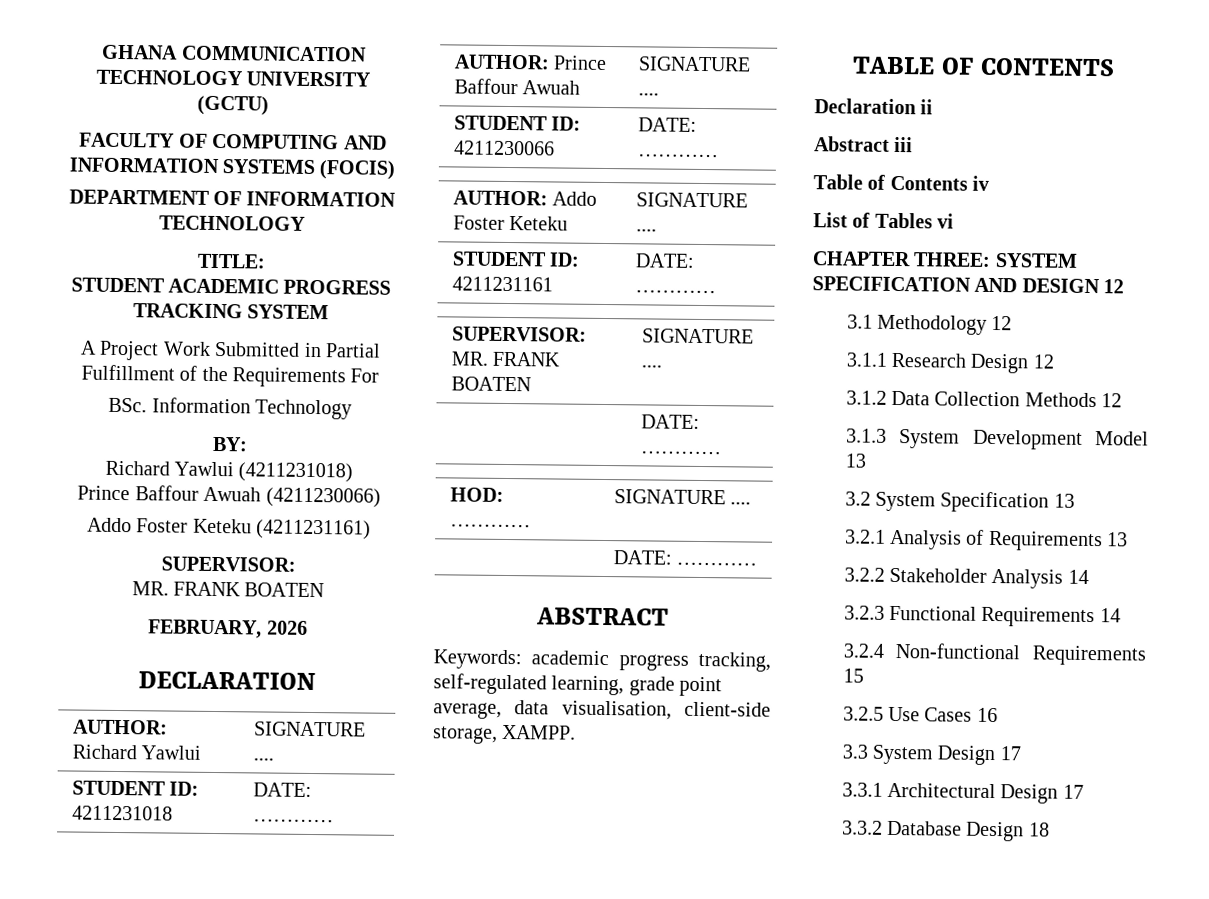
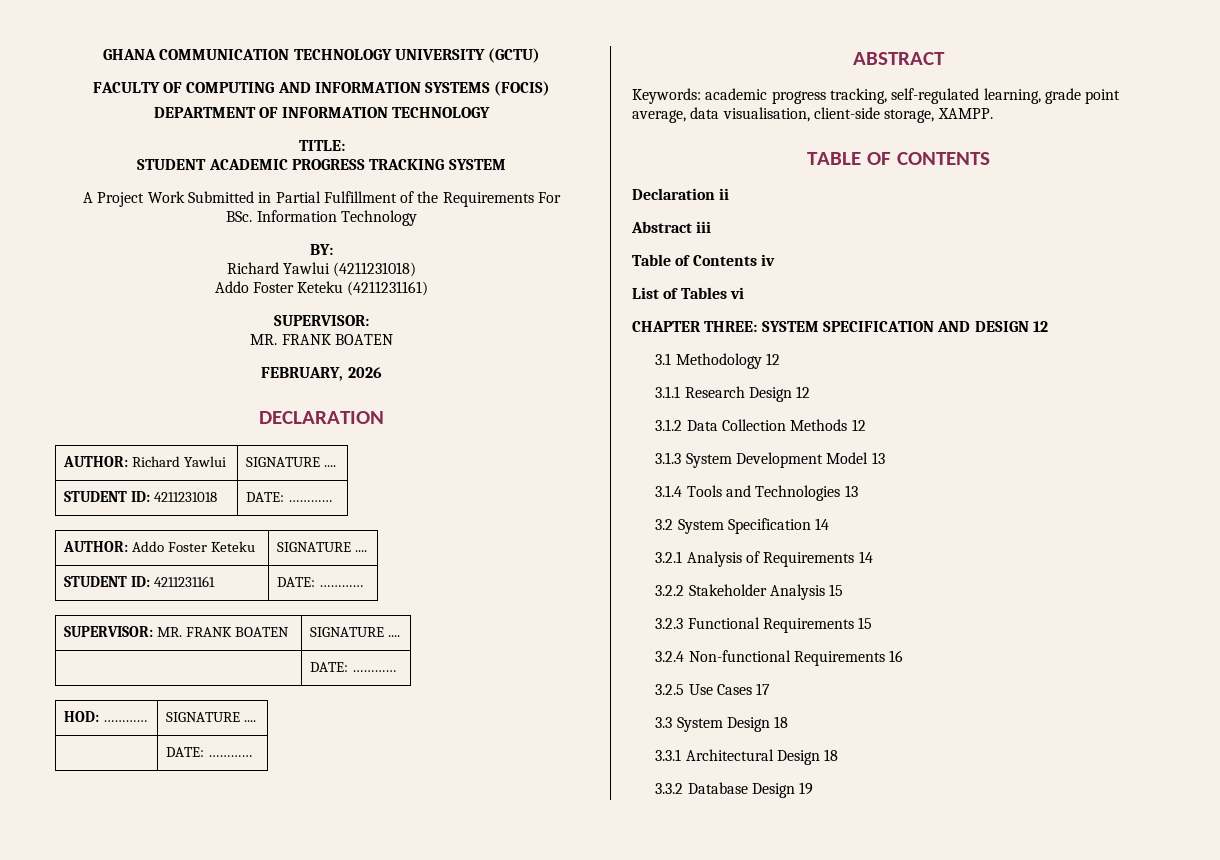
[77,485,381,508] // Prince Baffour Awuah (4211230066) -> (417, 269) none
[453,54,608,71] [453,78,581,95] [637,56,751,72] [637,92,659,96] [453,115,582,131] [453,140,555,156] [637,117,697,132] [637,153,719,158] // AUTHOR: Prince Baffour Awuah | SIGNATURE .... // STUDENT ID: 4211230066 | DATE: ………… -> (332, 501) none
(866, 460) none -> [655,485,858,501] // 3.1.4 Tools and Technologies 13
[1053,493,1075,508] 13 -> [815,518,830,530] 14
[1107,532,1129,547] 13 -> [858,551,873,563] 14
[1067,569,1089,584] 14 -> [829,584,844,596] 15
[1099,608,1121,623] 14 -> [858,617,873,629] 15
[842,668,864,683] 15 -> [889,650,904,662] 16
[976,707,998,723] 16 -> [756,683,771,695] 17
[999,746,1021,761] 17 -> [774,716,789,728] 18
[1062,784,1084,799] 17 -> [824,749,839,761] 18
[1028,822,1050,837] 18 -> [799,782,814,795] 19

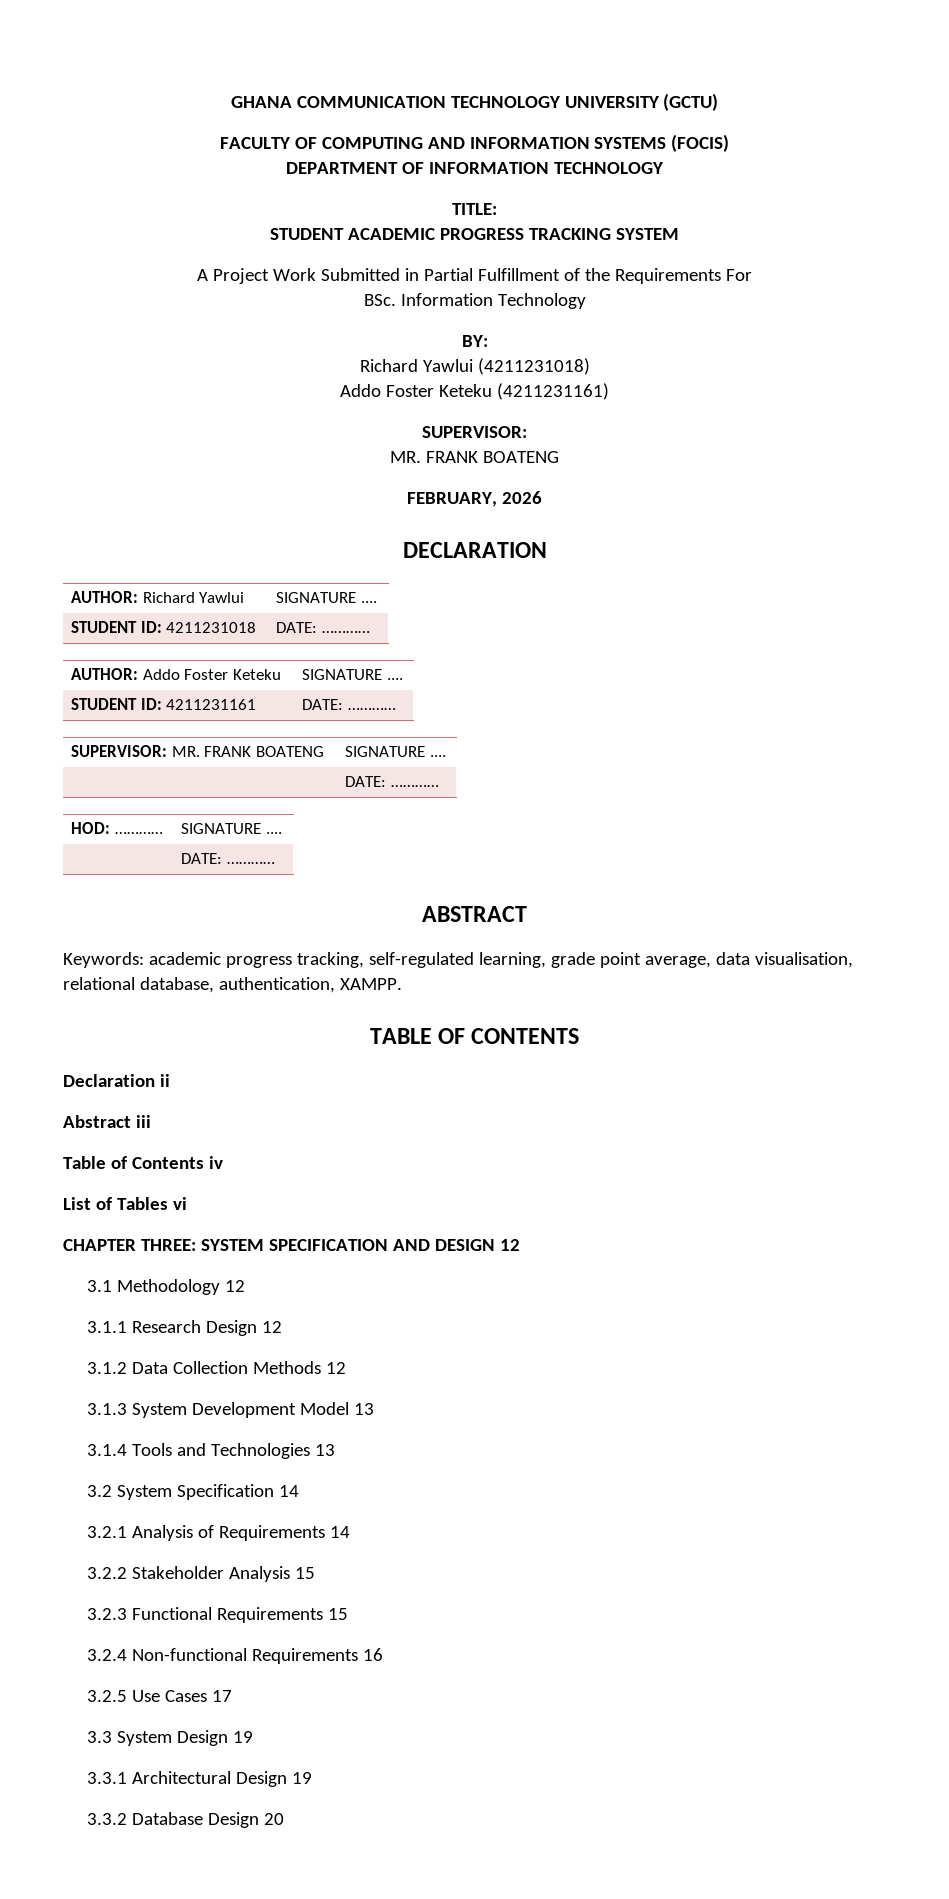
[334,334,393,345] BOATEN -> [482,451,559,463] BOATENG
[234,627,289,637] BOATEN -> [255,746,324,757] BOATENG
[813,107,935,123] client-side storage, -> [63,977,335,993] relational database, authentication,
[774,716,789,728] 18 -> [233,1731,254,1743] 19
[824,749,839,761] 18 -> [292,1772,313,1784] 19
[799,782,814,795] 19 -> [264,1813,285,1825] 20

